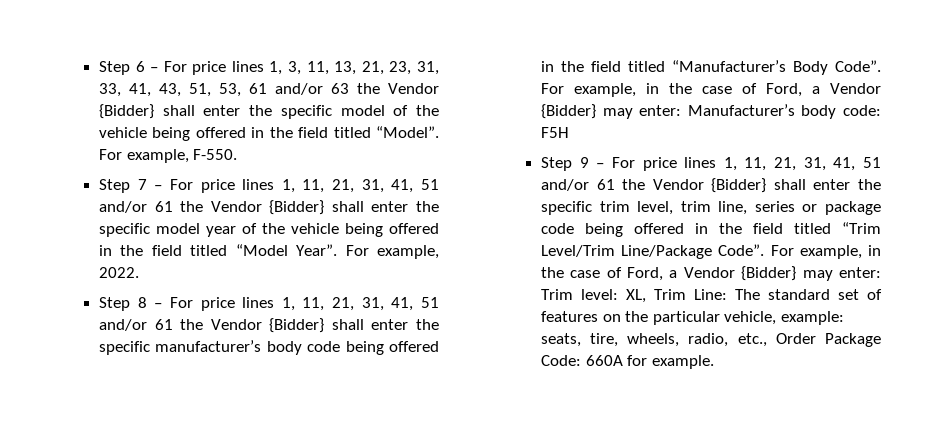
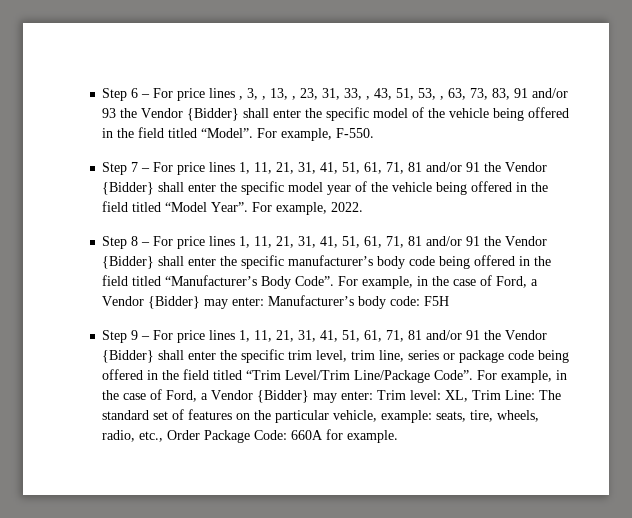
[269,61,384,75] 1, 3, 11, 13, 21, -> [239,88,297,100] , 3, , 13, ,
[128,83,151,97] 41, -> [366,96,371,100] ,
[248,83,349,95] 61 and/or 63 -> [440,88,569,100] [102,108,117,118] , 63, 73, 83, 91 and/or 93
[420,179,439,190] [98,201,173,213] 51 and/or 61 -> [342,162,481,174] 51, 61, 71, 81 and/or 91
[420,297,439,308] [98,319,173,331] 51 and/or 61 -> [342,236,481,248] 51, 61, 71, 81 and/or 91
[863,157,881,168] [540,179,615,191] 51 and/or 61 -> [342,330,481,342] 51, 61, 71, 81 and/or 91

